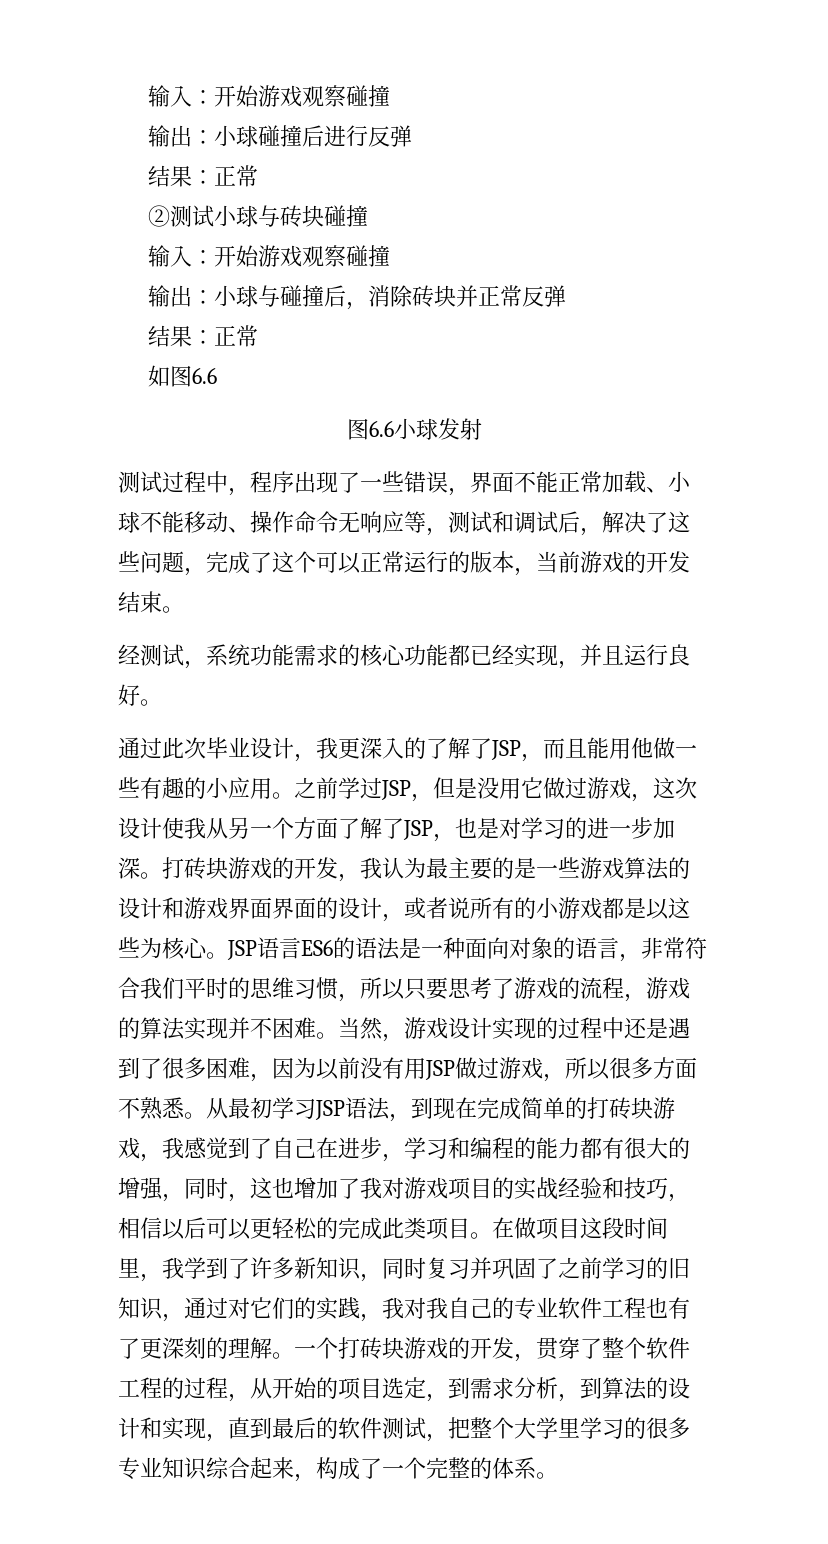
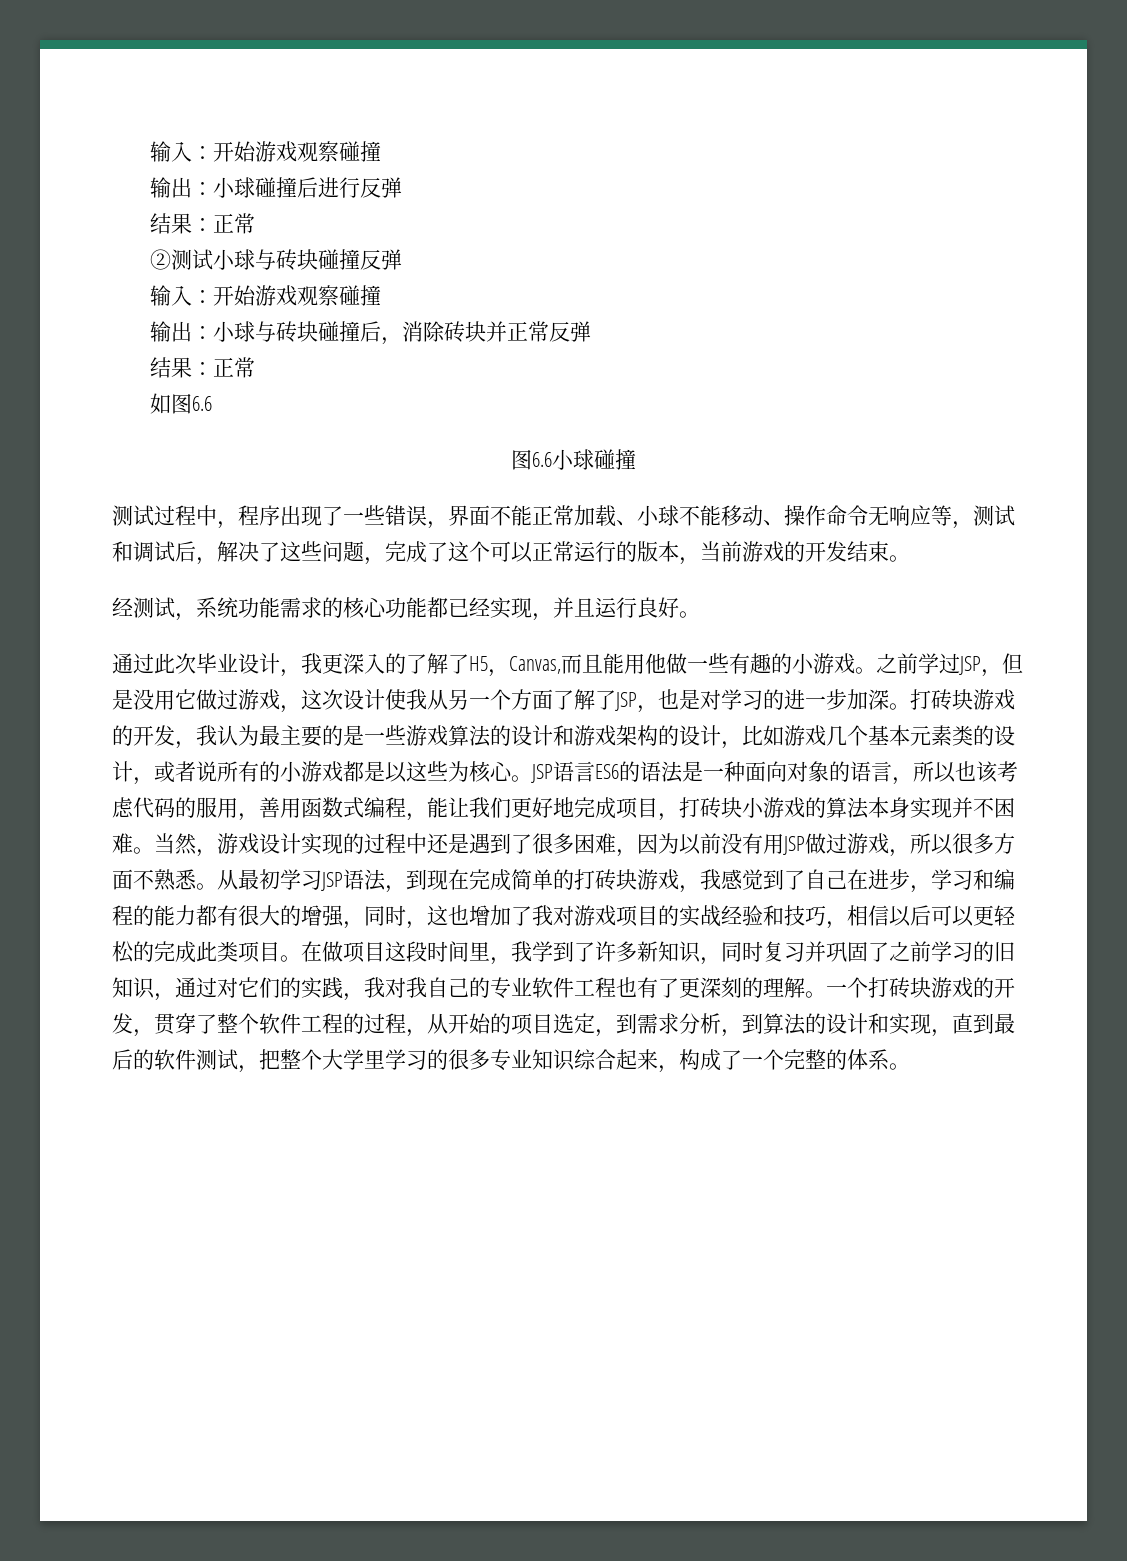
(368, 216) none -> [359,249,402,270] 反弹
(280, 296) none -> [275,321,318,342] 砖块
[437,418,482,440] 发射 -> [594,449,636,470] 碰撞
[491,740,543,762] JSP， -> [469,656,561,677] H5，Canvas,
[228,777,272,799] 应用 -> [813,653,855,674] 游戏
[228,897,316,919] 界面界面 -> [616,725,973,749] 架构的设计，比如游戏几个基本元素类
[641,937,707,959] [118,977,646,1002] 非常符合我们平时的思维习惯，所以只要思考了游戏的流程， -> [913,761,1018,783] [112,797,764,821] 所以也该考虑代码的服用，善用函数式编程，能让我们更好地完成项目，打砖块小
(185, 1028) none -> [868,797,910,818] 本身

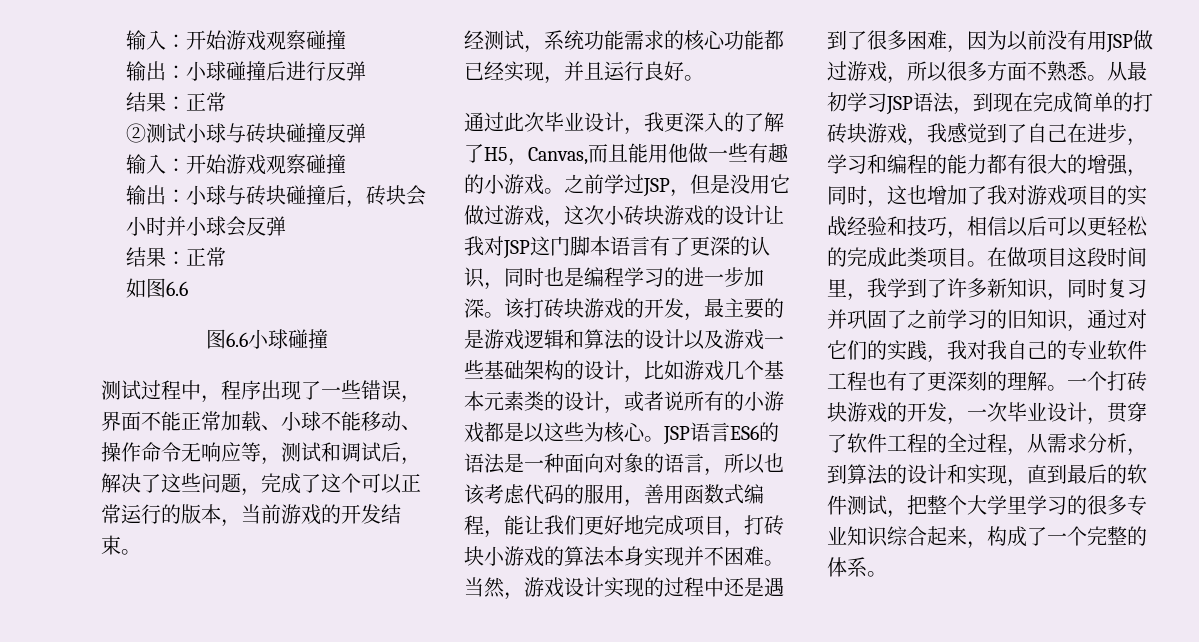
[401,321,549,342] 消除砖块并正常 -> [365,185,426,206] [125,216,246,237] 砖块会小时并小球会
[343,689,721,713] 设计使我从另一个方面了解了JSP，也是对 -> [604,205,784,226] [464,236,770,259] [464,267,624,290] 小砖块游戏的设计让我对JSP这门脚本语言有了更深的认识，同时也是编程
[910,689,1015,710] [112,725,259,749] 打砖块游戏的开发，我认为 -> [504,298,704,321] 该打砖块游戏的开发，
[364,725,616,747] 一些游戏算法的设计和游戏 -> [484,329,784,350] [464,360,524,380] 游戏逻辑和算法的设计以及游戏一些基础
[154,1013,259,1035] 贯穿了整个 -> [967,402,1147,425] [827,434,847,453] 一次毕业设计，贯穿了
(364, 1023) none -> [947,433,967,452] 全
[448,1013,637,1037] 开始的项目选定，到 -> (1047, 443) none

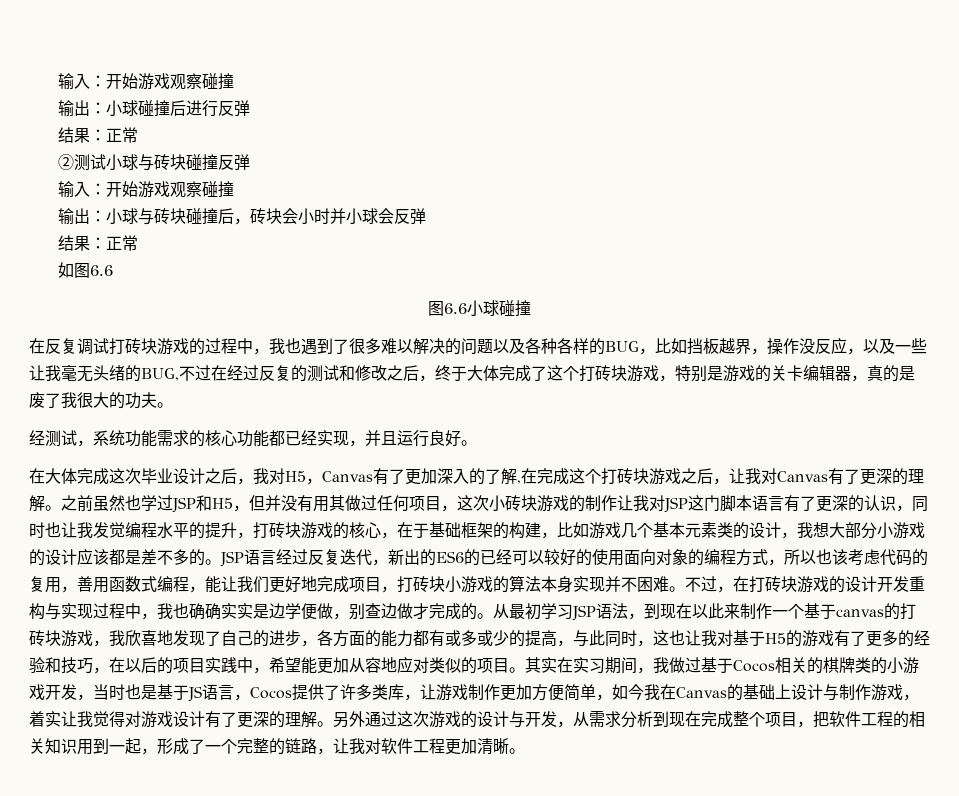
[101,380,421,403] [101,411,421,432] [101,442,421,465] [101,473,421,496] [101,504,401,527] [101,535,121,555] 测试过程中，程序出现了一些错误，界面不能正常加载、小球不能移动、操作命令无响应等，测试和调试后，解决了这些问题，完成了这个可以正常运行的版本，当前游戏的开发结束 -> [29,337,927,355] [29,365,915,382] [29,392,157,409] 在反复调试打砖块游戏的过程中，我也遇到了很多难以解决的问题以及各种各样的BUG，比如挡板越界，操作没反应，以及一些让我毫无头绪的BUG,不过在经过反复的测试和修改之后，终于大体完成了这个打砖块游戏，特别是游戏的关卡编辑器，真的是废了我很大的功夫
[464,112,784,135] [464,143,788,166] [464,174,790,197] [464,205,544,226] 通过此次毕业设计，我更深入的了解了H5，Canvas,而且能用他做一些有趣的小游戏。之前学过JSP，但是没用它做过游戏 -> [29,468,924,485] [29,495,441,513] 在大体完成这次毕业设计之后，我对H5，Canvas有了更加深入的了解,在完成这个打砖块游戏之后，让我对Canvas有了更深的理解。之前虽然也学过JSP和H5，但并没有用其做过任何项目
[724,205,764,225] 设计 -> [585,495,617,511] 制作
[564,267,764,287] [464,298,784,321] [464,329,784,350] [464,360,624,380] 是编程学习的进一步加深。该打砖块游戏的开发，最主要的是游戏逻辑和算法的设计以及游戏一些基础架构的设计 -> [61,522,541,539] 让我发觉编程水平的提升，打砖块游戏的核心，在于基础框架的构建
[624,391,784,412] [464,422,779,445] [464,453,564,474] 或者说所有的小游戏都是以这些为核心。JSP语言ES6的语法是一种 -> [797,522,925,539] [29,548,624,567] 我想大部分小游戏的设计应该都是差不多的。JSP语言经过反复迭代，新出的ES6的已经可以较好的使用
[664,453,704,473] 语言 -> [704,549,768,566] 编程方式
[584,484,604,504] 服 -> [29,576,45,592] 复
[464,577,784,600] [827,30,1153,53] [827,61,1088,84] 当然，游戏设计实现的过程中还是遇到了很多困难，因为以前没有用JSP做过游戏，所以很多方面不熟悉 -> [685,576,925,593] [29,603,477,620] 不过，在打砖块游戏的设计开发重构与实现过程中，我也确确实实是边学便做，别查边做才完成的
[1033,92,1153,113] [827,122,1147,146] [827,154,1147,177] [827,185,1147,208] [827,216,1148,239] [827,247,1147,268] [827,278,1147,301] [827,309,1147,332] [827,340,1147,363] [827,371,1147,392] [827,402,1147,425] [827,433,1147,456] [827,464,1147,487] [827,495,1147,518] [827,526,1147,549] [827,557,867,577] 完成简单的打砖块游戏，我感觉到了自己在进步，学习和编程的能力都有很大的增强，同时，这也增加了我对游戏项目的实战经验和技巧，相信以后可以更轻松的完成此类项目。在做项目这段时间里，我学到了许多新知识，同时复习并巩固了之前学习的旧知识，通过对它们的实践，我对我自己的专业软件工程也有了更深刻的理解。一个打砖块游戏的开发，一次毕业设计，贯穿了软件工程的全过程，从需求分析，到算法的设计和实现，直到最后的软件测试，把整个大学里学习的很多专业知识综合起来，构成了一个完整的体系 -> [692,603,916,620] [29,630,930,647] [29,656,919,674] [29,684,919,702] [29,711,925,728] [29,738,509,755] 以此来制作一个基于canvas的打砖块游戏，我欣喜地发现了自己的进步，各方面的能力都有或多或少的提高，与此同时，这也让我对基于H5的游戏有了更多的经验和技巧，在以后的项目实践中，希望能更加从容地应对类似的项目。其实在实习期间，我做过基于Cocos相关的棋牌类的小游戏开发，当时也是基于JS语言，Cocos提供了许多类库，让游戏制作更加方便简单，如今我在Canvas的基础上设计与制作游戏，着实让我觉得对游戏设计有了更深的理解。另外通过这次游戏的设计与开发，从需求分析到现在完成整个项目，把软件工程的相关知识用到一起，形成了一个完整的链路，让我对软件工程更加清晰

